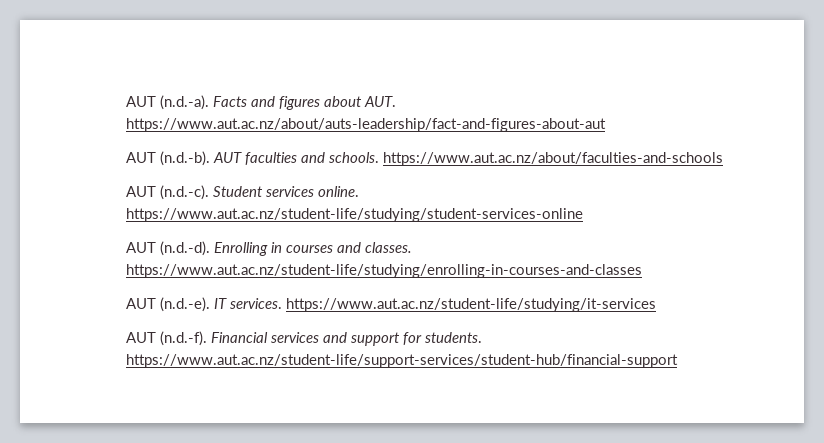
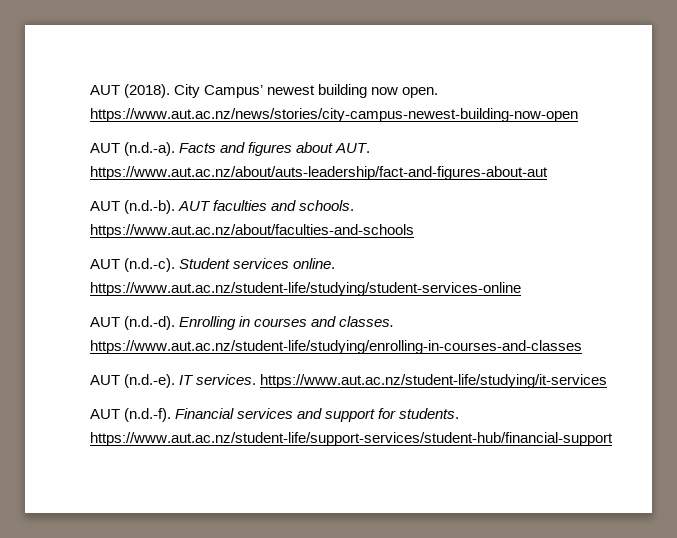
[126,96,157,107] AUT -> [89,84,438,98] [89,108,578,122] [89,143,120,153] AUT (2018). City Campus’ newest building now open. https://www.aut.ac.nz/news/stories/city-campus-newest-building-now-open // AUT

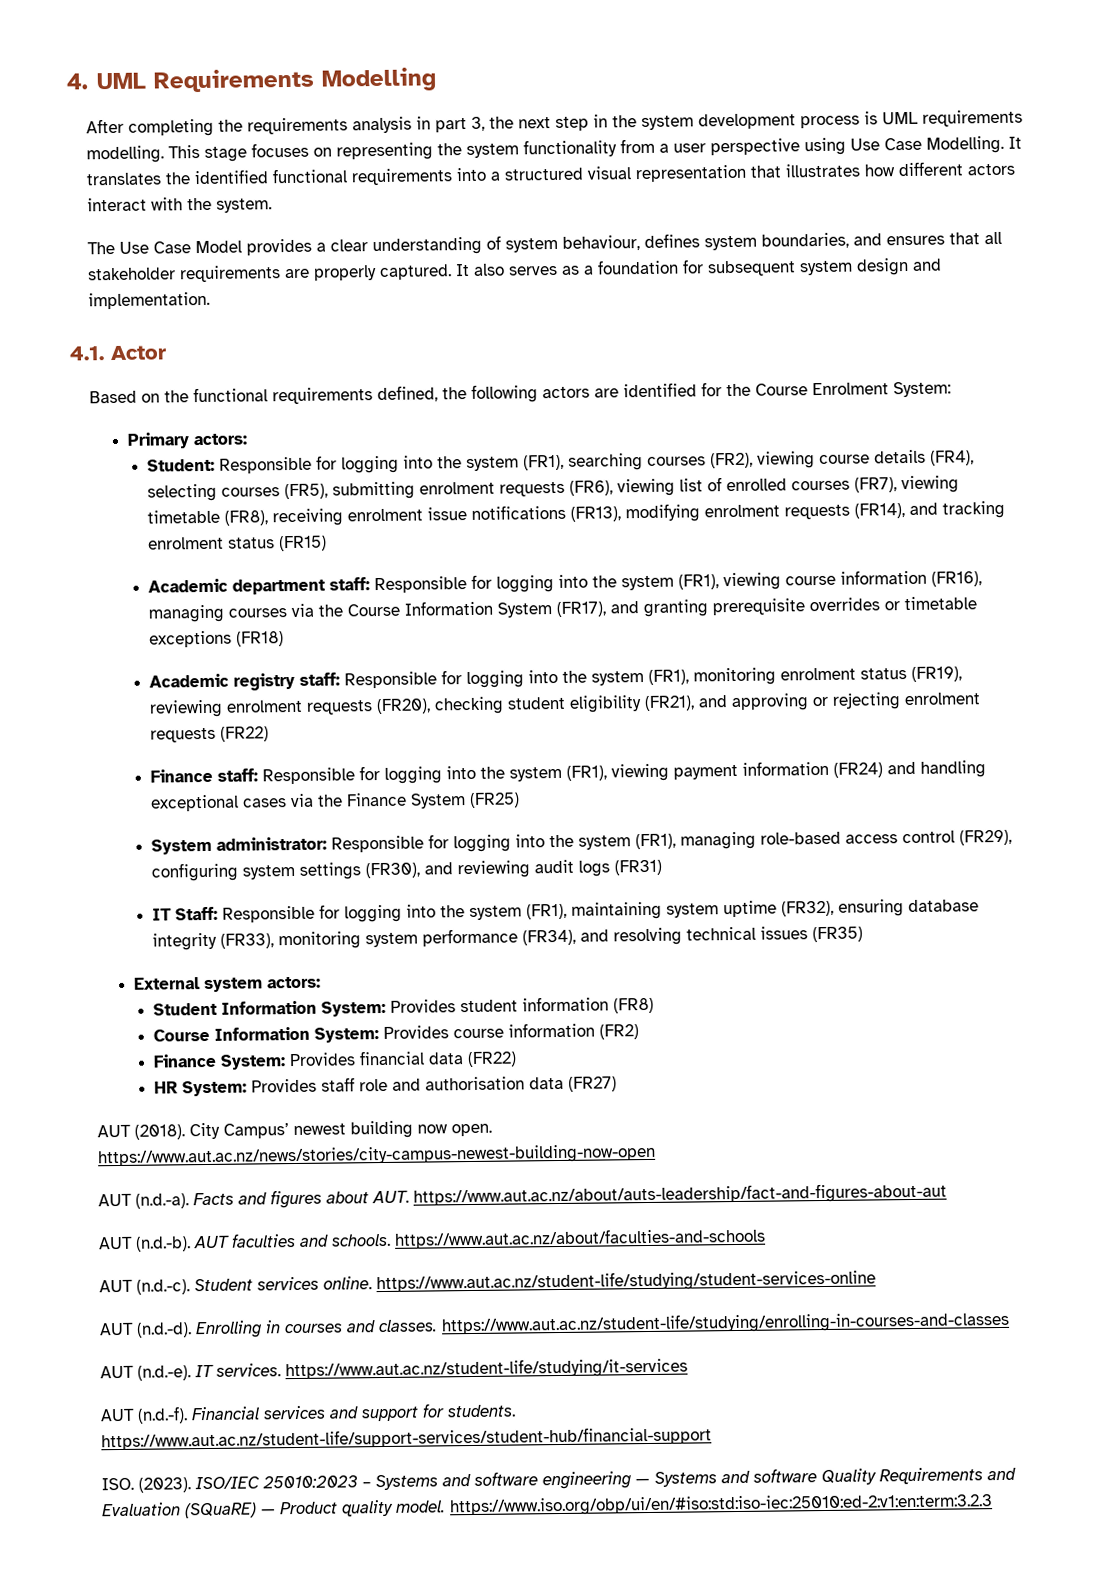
(89, 90) none -> [66,67,436,93] [86,109,1024,137] [86,135,1023,164] [86,161,1016,186] [87,197,273,213] [87,231,1003,256] [87,257,943,283] [88,291,211,310] [69,345,167,361] [89,381,952,405] [127,432,248,449] [147,449,975,474] [147,475,960,502] [147,500,1006,527] [148,535,328,552] [148,569,983,595] [148,596,978,623] [149,630,285,648] [149,666,963,691] [149,692,981,718] [150,726,270,743] [150,760,987,785] [150,792,521,812] [151,829,1013,855] [151,859,663,882] [152,899,980,923] [152,926,864,951] [134,976,322,993] [153,996,655,1017] [153,1022,640,1043] [153,1050,518,1070] [154,1076,618,1097] 4. UML Requirements Modelling // After completing the requirements analysis in part 3, the next step in the system development process is UML requirements modelling. This stage focuses on representing the system functionality from a user perspective using Use Case Modelling. It translates the identified functional requirements into a structured visual representation that illustrates how different actors interact with the system. // The Use Case Model provides a clear understanding of system behaviour, defines system boundaries, and ensures that all stakeholder requirements are properly captured. It also serves as a foundation for subsequent system design and implementation. // 4.1. Actor // Based on the functional requirements defined, the following actors are identified for the Course Enrolment System: // Primary actors: // Student: Responsible for logging into the system (FR1), searching courses (FR2), viewing course details (FR4), selecting courses (FR5), submitting enrolment requests (FR6), viewing list of enrolled courses (FR7), viewing timetable (FR8), receiving enrolment issue notifications (FR13), modifying enrolment requests (FR14), and tracking enrolment status (FR15) // Academic department staff: Responsible for logging into the system (FR1), viewing course information (FR16), managing courses via the Course Information System (FR17), and granting prerequisite overrides or timetable exceptions (FR18) // Academic registry staff: Responsible for logging into the system (FR1), monitoring enrolment status (FR19), reviewing enrolment requests (FR20), checking student eligibility (FR21), and approving or rejecting enrolment requests (FR22) // Finance staff: Responsible for logging into the system (FR1), viewing payment information (FR24) and handling exceptional cases via the Finance System (FR25) // System administrator: Responsible for logging into the system (FR1), managing role-based access control (FR29), configuring system settings (FR30), and reviewing audit logs (FR31) // IT Staff: Responsible for logging into the system (FR1), maintaining system uptime (FR32), ensuring database integrity (FR33), monitoring system performance (FR34), and resolving technical issues (FR35) // External system actors: // Student Information System: Provides student information (FR8) // Course Information System: Provides course information (FR2) // Finance System: Provides financial data (FR22) // HR System: Provides staff role and authorisation data (FR27) //
(613, 439) none -> [101,1467,1017,1493] [101,1493,994,1519] // ISO. (2023). ISO/IEC 25010:2023 – Systems and software engineering — Systems and software Quality Requirements and Evaluation (SQuaRE) — Product quality model. https://www.iso.org/obp/ui/en/#iso:std:iso-iec:25010:ed-2:v1:en:term:3.2.3

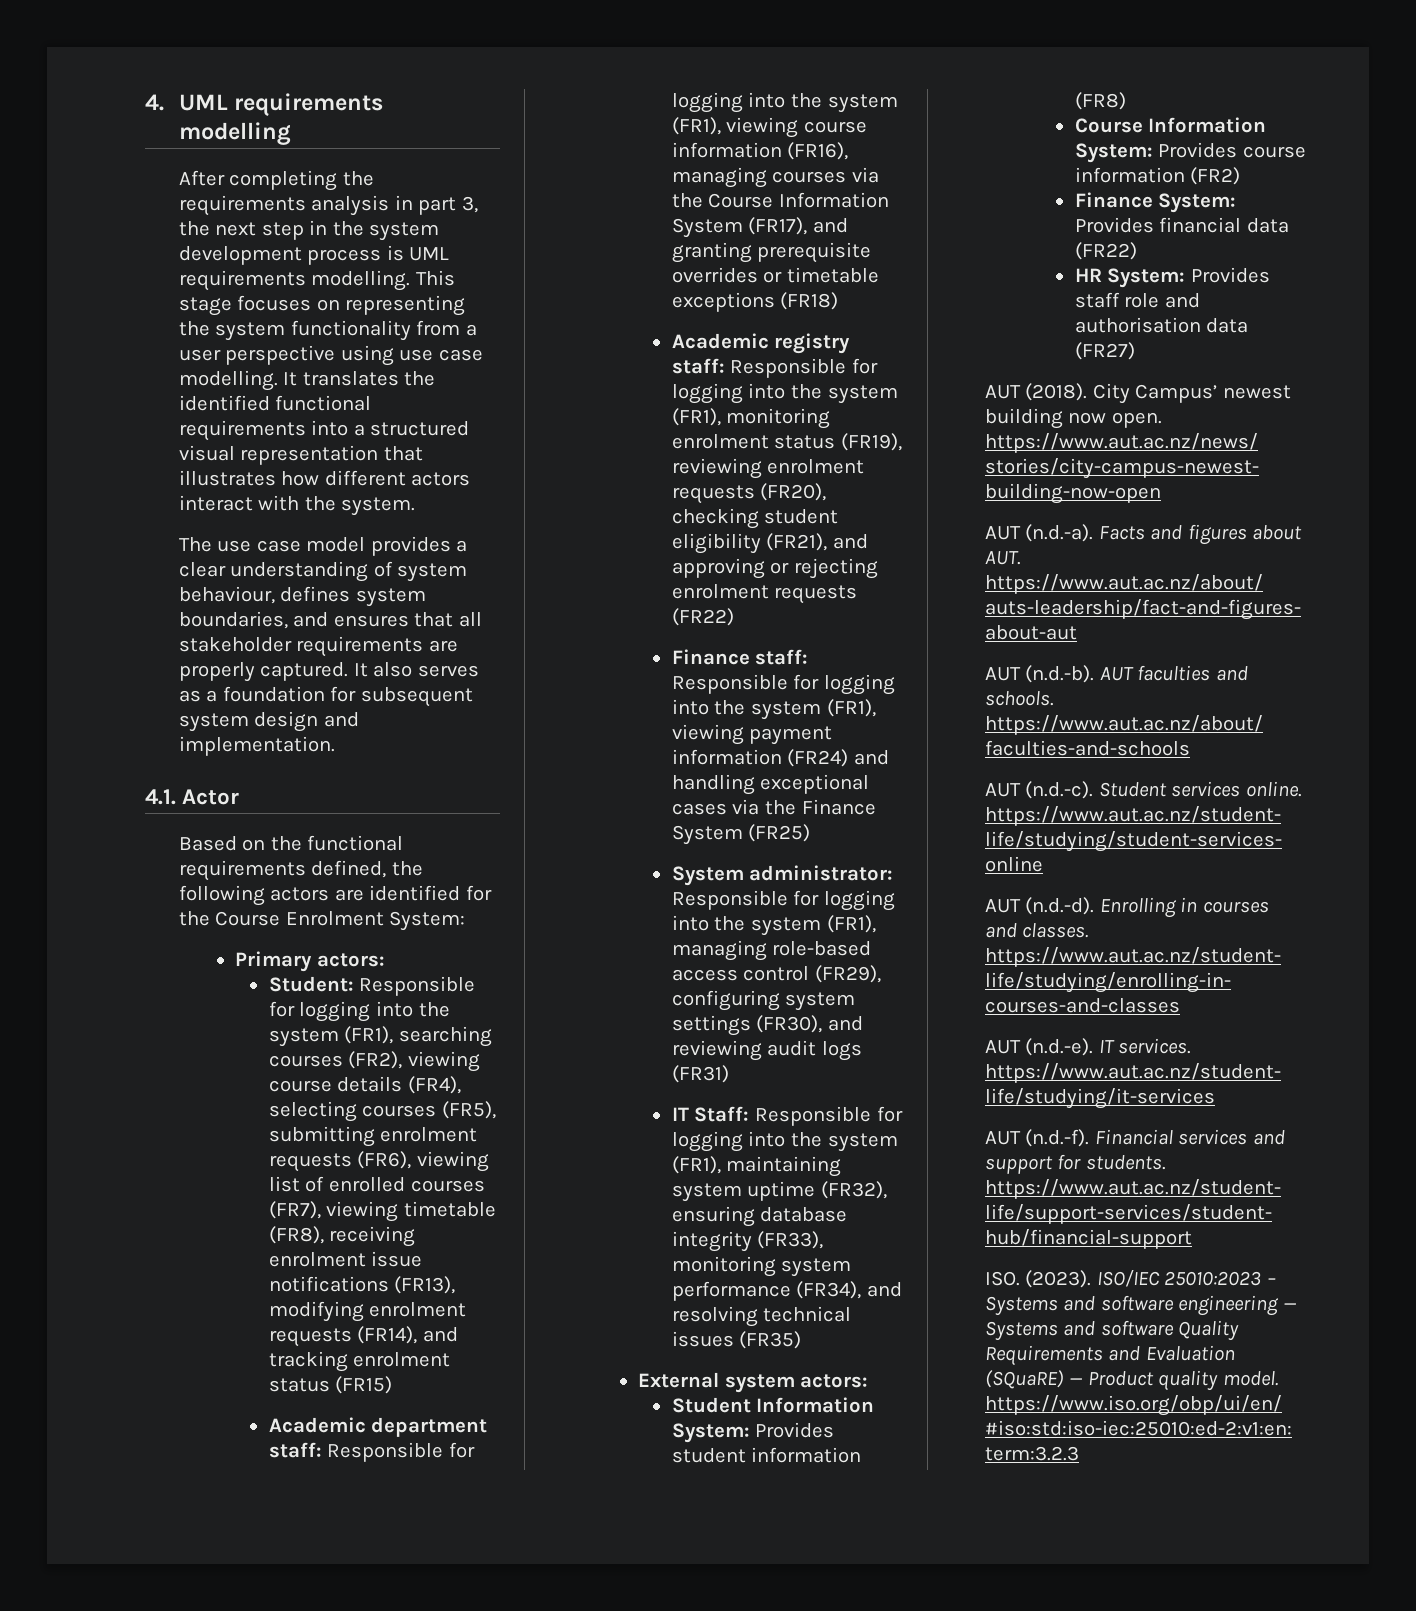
[152,67,436,93] Requirements Modelling -> [234,93,384,116] [178,122,291,145] requirements modelling
[850,135,1005,154] Use Case Modelling. -> [399,349,483,361] [178,370,278,391] use case modelling.
[119,240,243,254] Use Case Model -> [217,537,366,552] use case model

